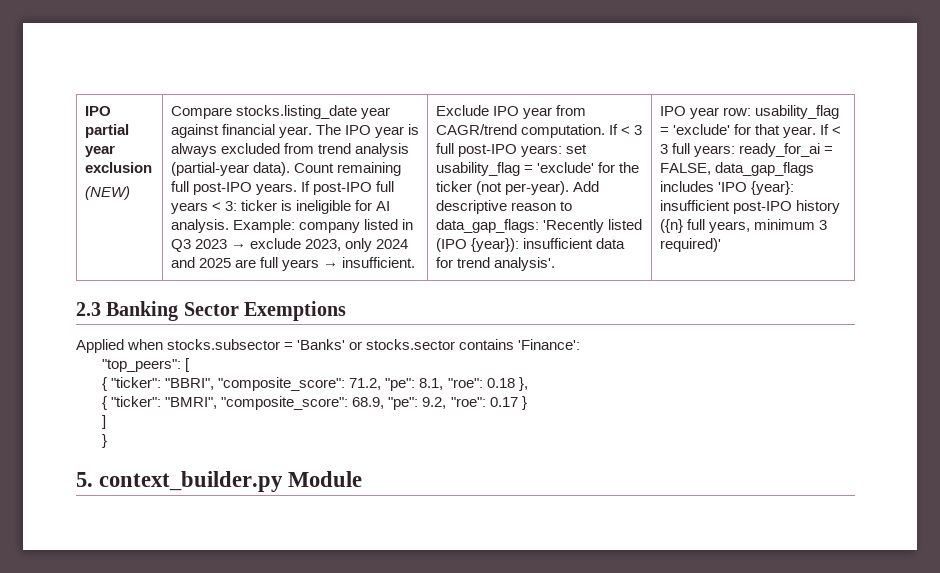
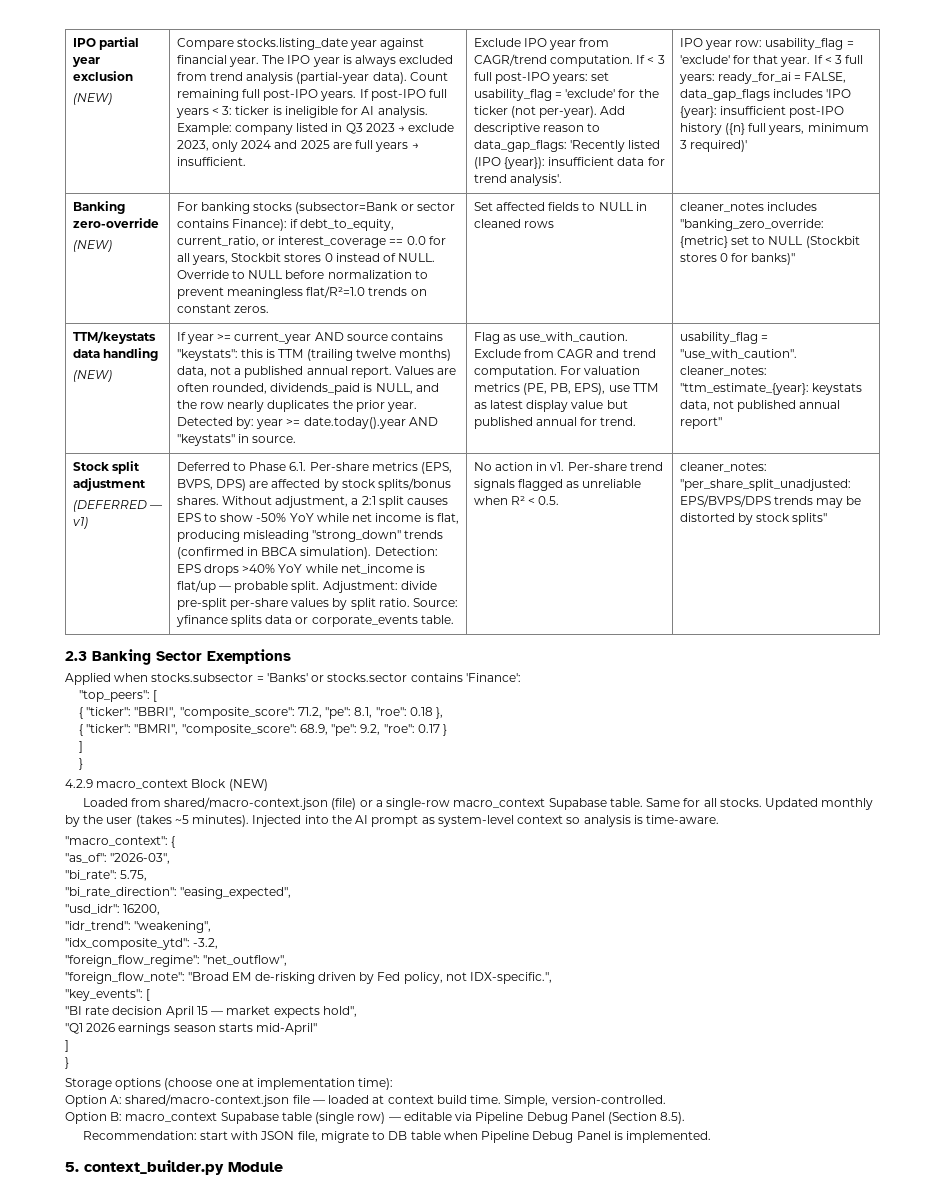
(721, 245) none -> [72,201,125,214] [72,218,159,228] [72,240,112,252] [176,202,455,214] [176,219,395,231] [176,236,446,248] [176,253,436,265] [176,270,428,279] [176,286,427,299] [176,304,269,313] [473,202,647,211] [473,219,554,228] [679,202,817,212] [679,219,824,231] [679,236,860,248] [679,253,796,265] [72,331,156,344] [72,348,158,361] [72,370,112,382] [176,332,444,344] [176,349,452,361] [176,366,457,378] [176,383,439,395] [176,400,418,412] [176,417,438,429] [176,434,297,446] [473,332,629,344] [473,349,656,358] [473,366,641,378] [473,383,658,395] [473,400,628,412] [473,417,637,429] [679,332,768,344] [679,349,797,359] [679,366,767,376] [679,383,862,395] [679,400,841,412] [679,417,722,429] [72,461,140,474] [72,478,146,491] [72,500,163,512] [72,517,88,529] [176,462,453,474] [176,478,452,491] [176,496,449,508] [176,513,459,524] [176,530,444,542] [176,547,438,559] [176,564,426,576] [176,580,437,593] [176,598,459,610] [175,615,454,627] [473,462,663,471] [473,479,642,491] [473,496,560,505] [679,462,767,472] [679,479,851,491] [679,495,862,508] [679,513,828,525] // Banking zero-override // (NEW) | For banking stocks (subsector=Bank or sector contains Finance): if debt_to_equity, current_ratio, or interest_coverage == 0.0 for all years, Stockbit stores 0 instead of NULL. Override to NULL before normalization to prevent meaningless flat/R²=1.0 trends on constant zeros. | Set affected fields to NULL in cleaned rows | cleaner_notes includes "banking_zero_override: {metric} set to NULL (Stockbit stores 0 for banks)" // TTM/keystats data handling // (NEW) | If year >= current_year AND source contains "keystats": this is TTM (trailing twelve months) data, not a published annual report. Values are often rounded, dividends_paid is NULL, and the row nearly duplicates the prior year. Detected by: year >= date.today().year AND "keystats" in source. | Flag as use_with_caution. Exclude from CAGR and trend computation. For valuation metrics (PE, PB, EPS), use TTM as latest display value but published annual for trend. | usability_flag = "use_with_caution". cleaner_notes: "ttm_estimate_{year}: keystats data, not published annual report" // Stock split adjustment // (DEFERRED — v1) | Deferred to Phase 6.1. Per-share metrics (EPS, BVPS, DPS) are affected by stock splits/bonus shares. Without adjustment, a 2:1 split causes EPS to show -50% YoY while net income is flat, producing misleading "strong_down" trends (confirmed in BBCA simulation). Detection: EPS drops >40% YoY while net_income is flat/up — probable split. Adjustment: divide pre-split per-share values by split ratio. Source: yfinance splits data or corporate_events table. | No action in v1. Per-share trend signals flagged as unreliable when R² < 0.5. | cleaner_notes: "per_share_split_unadjusted: EPS/BVPS/DPS trends may be distorted by stock splits"
(108, 441) none -> [65,779,268,791] [82,797,874,810] [65,815,720,827] [65,836,176,848] [65,853,171,864] [65,870,148,881] [65,887,292,899] [65,904,161,915] [65,921,212,933] [65,938,219,950] [65,955,288,967] [65,972,553,984] [65,989,151,1001] [65,1006,357,1018] [65,1023,318,1035] [65,1040,69,1052] [65,1057,69,1069] [65,1078,394,1090] [65,1094,666,1107] [65,1112,686,1124] [82,1131,711,1143] // 4.2.9 macro_context Block (NEW) // Loaded from shared/macro-context.json (file) or a single-row macro_context Supabase table. Same for all stocks. Updated monthly by the user (takes ~5 minutes). Injected into the AI prompt as system-level context so analysis is time-aware. // "macro_context": { // "as_of": "2026-03", // "bi_rate": 5.75, // "bi_rate_direction": "easing_expected", // "usd_idr": 16200, // "idr_trend": "weakening", // "idx_composite_ytd": -3.2, // "foreign_flow_regime": "net_outflow", // "foreign_flow_note": "Broad EM de-risking driven by Fed policy, not IDX-specific.", // "key_events": [ // "BI rate decision April 15 — market expects hold", // "Q1 2026 earnings season starts mid-April" // ] // } // Storage options (choose one at implementation time): // Option A: shared/macro-context.json file — loaded at context build time. Simple, version-controlled. // Option B: macro_context Supabase table (single row) — editable via Pipeline Debug Panel (Section 8.5). // Recommendation: start with JSON file, migrate to DB table when Pipeline Debug Panel is implemented.

